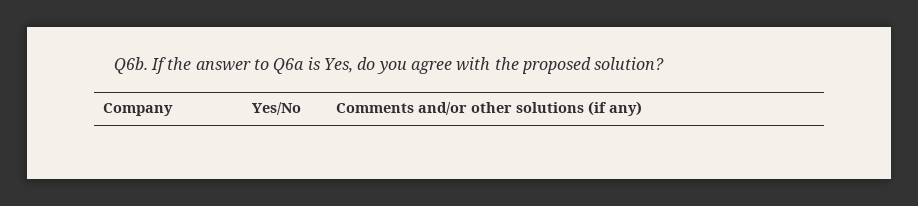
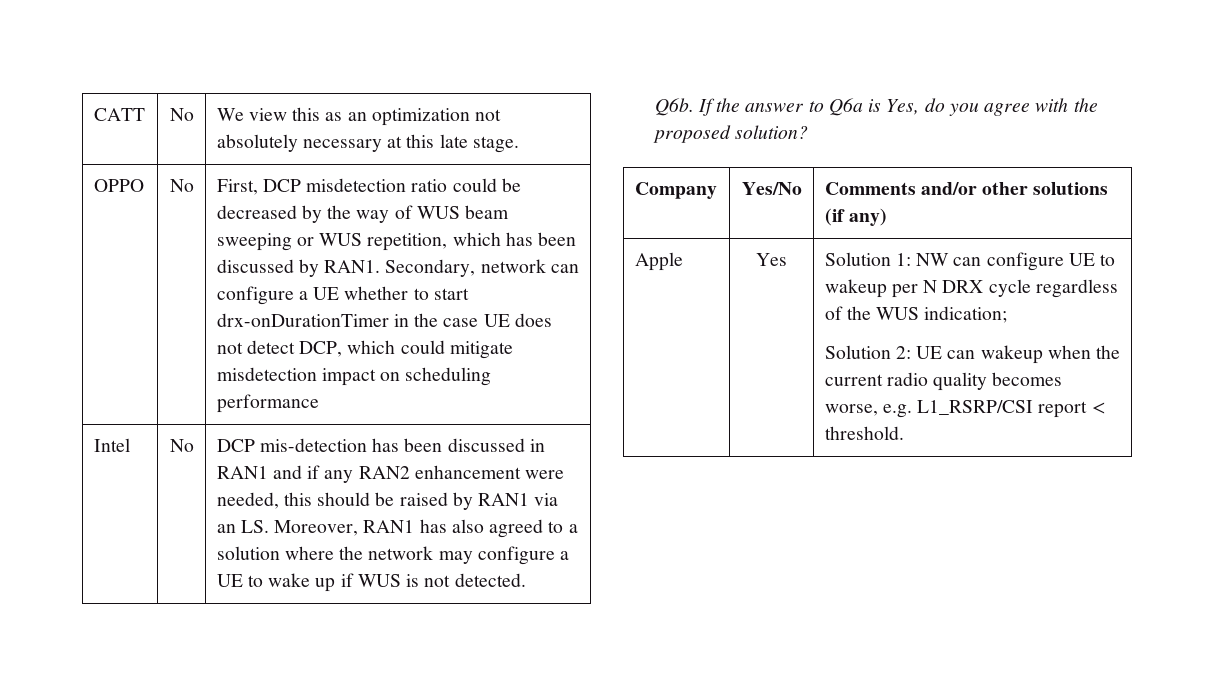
(113, 65) none -> [93,108,145,121] [169,108,194,121] [216,107,502,126] [216,134,519,153] [93,179,144,192] [169,179,194,192] [216,178,521,195] [216,205,510,223] [216,232,577,251] [216,259,579,277] [216,286,469,305] [216,313,552,327] [216,340,513,359] [216,367,492,386] [216,394,319,413] [93,438,130,452] [169,439,194,452] [216,438,545,452] [216,465,565,483] [216,492,559,510] [216,519,578,538] [216,546,570,565] [216,573,526,592] CATT | No | We view this as an optimization not absolutely necessary at this late stage. // OPPO | No | First, DCP misdetection ratio could be decreased by the way of WUS beam sweeping or WUS repetition, which has been discussed by RAN1. Secondary, network can configure a UE whether to start drx-onDurationTimer in the case UE does not detect DCP, which could mitigate misdetection impact on scheduling performance // Intel | No | DCP mis-detection has been discussed in RAN1 and if any RAN2 enhancement were needed, this should be raised by RAN1 via an LS. Moreover, RAN1 has also agreed to a solution where the network may configure a UE to wake up if WUS is not detected. //
(643, 108) none -> [634,252,683,271] [756,253,787,266] [824,252,1116,271] [824,279,1118,298] [824,306,1008,323] [824,345,1121,364] [824,372,1063,391] [824,400,1105,418] [824,426,904,440] // Apple | Yes | Solution 1: NW can configure UE to wakeup per N DRX cycle regardless of the WUS indication; // Solution 2: UE can wakeup when the current radio quality becomes worse, e.g. L1_RSRP/CSI report < threshold.

